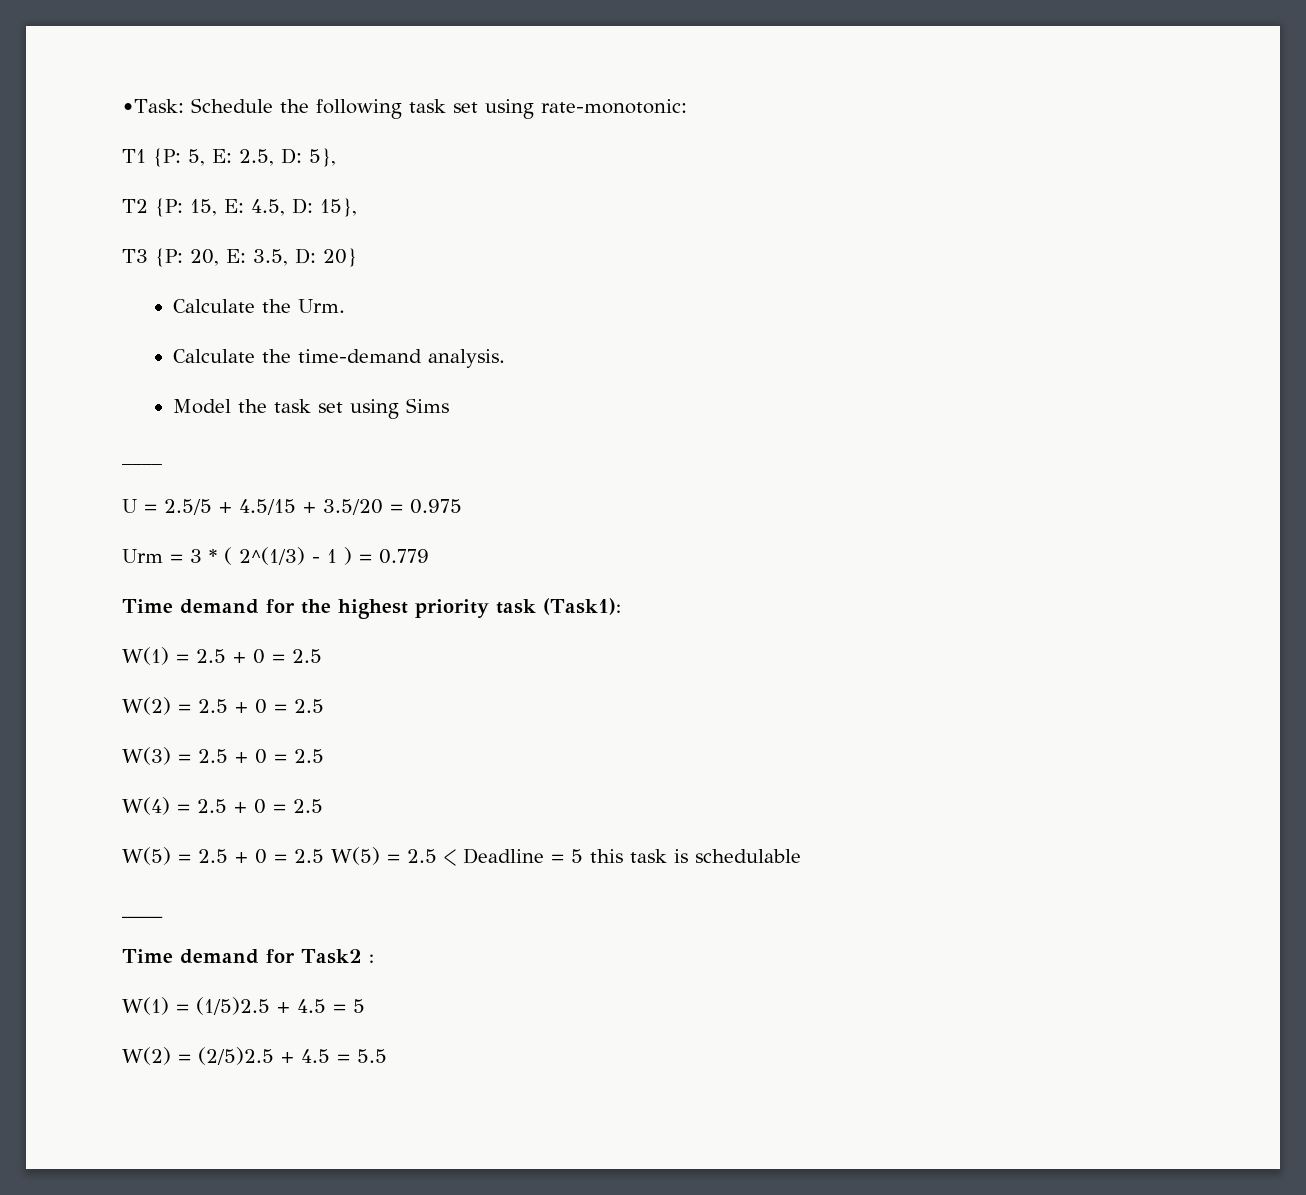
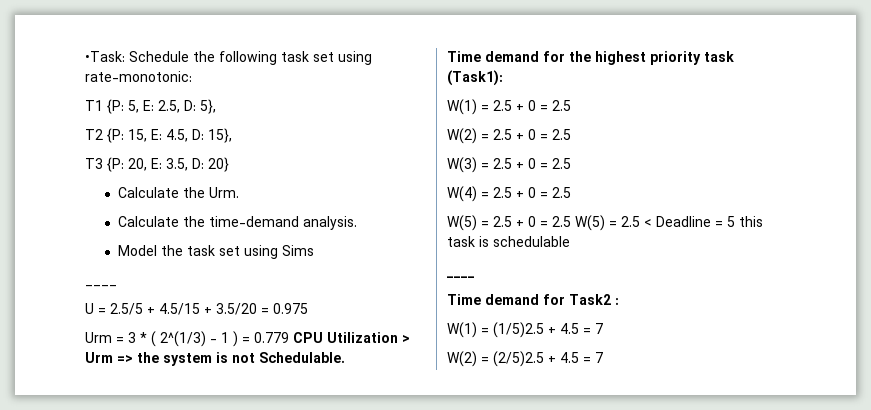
(429, 556) none -> [293,332,410,343] [85,352,345,366] CPU Utilization > Urm => the system is not Schedulable.
[353,999,365,1013] 5 -> [595,323,603,334] 7
[357,1049,387,1063] 5.5 -> [595,352,603,363] 7

